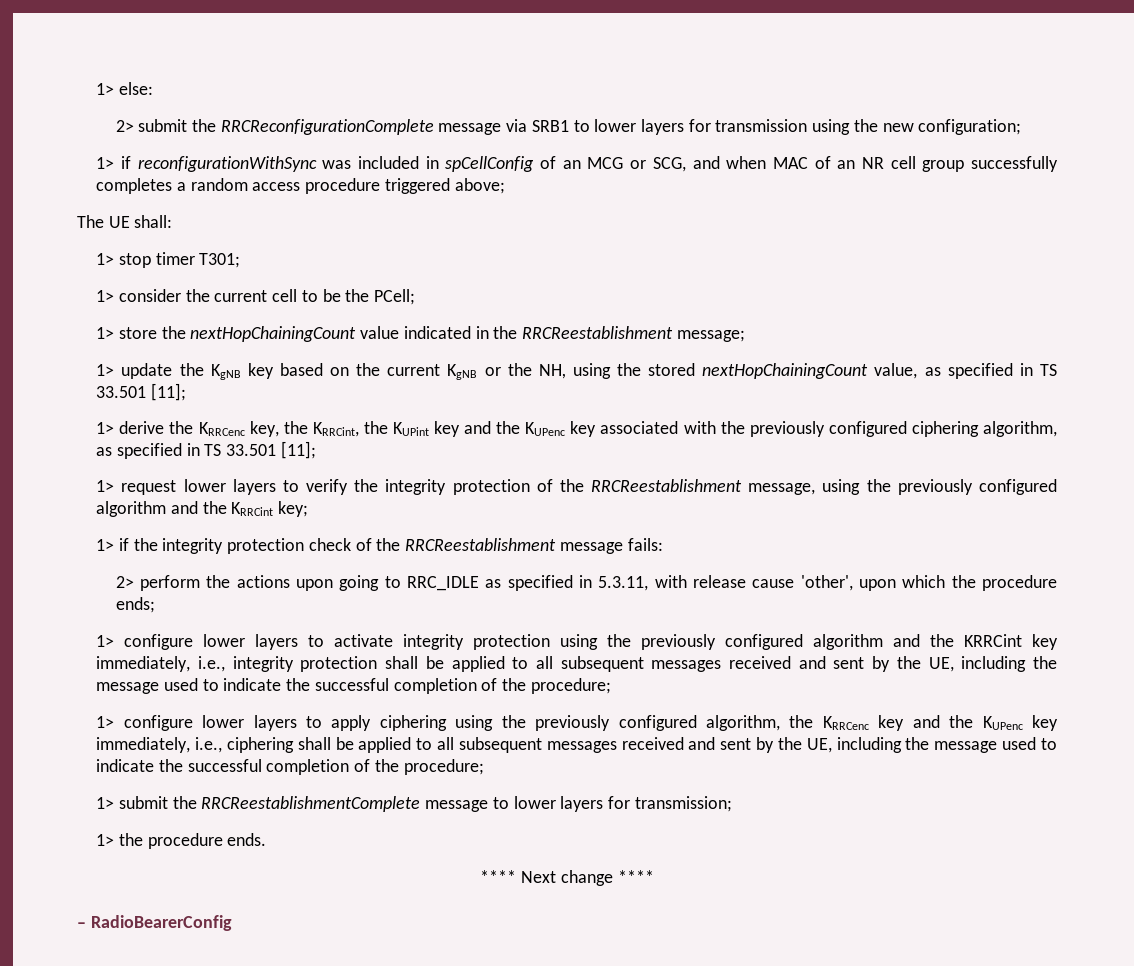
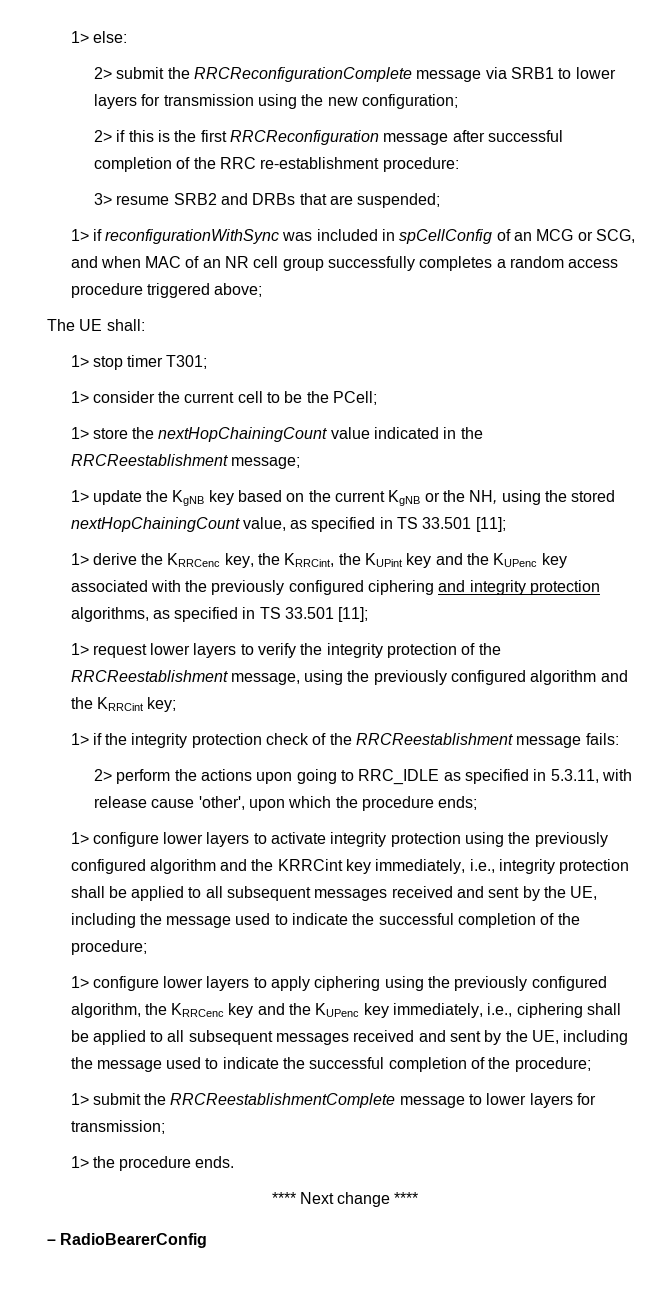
(1022, 127) none -> [94,130,563,145] [94,157,459,172] [94,193,441,208] // 2> if this is the first RRCReconfiguration message after successful completion of the RRC re-establishment procedure: // 3> resume SRB2 and DRBs that are suspended;
[982,421,1057,437] algorithm, -> [438,580,601,595] [70,607,149,622] and integrity protection algorithms,

